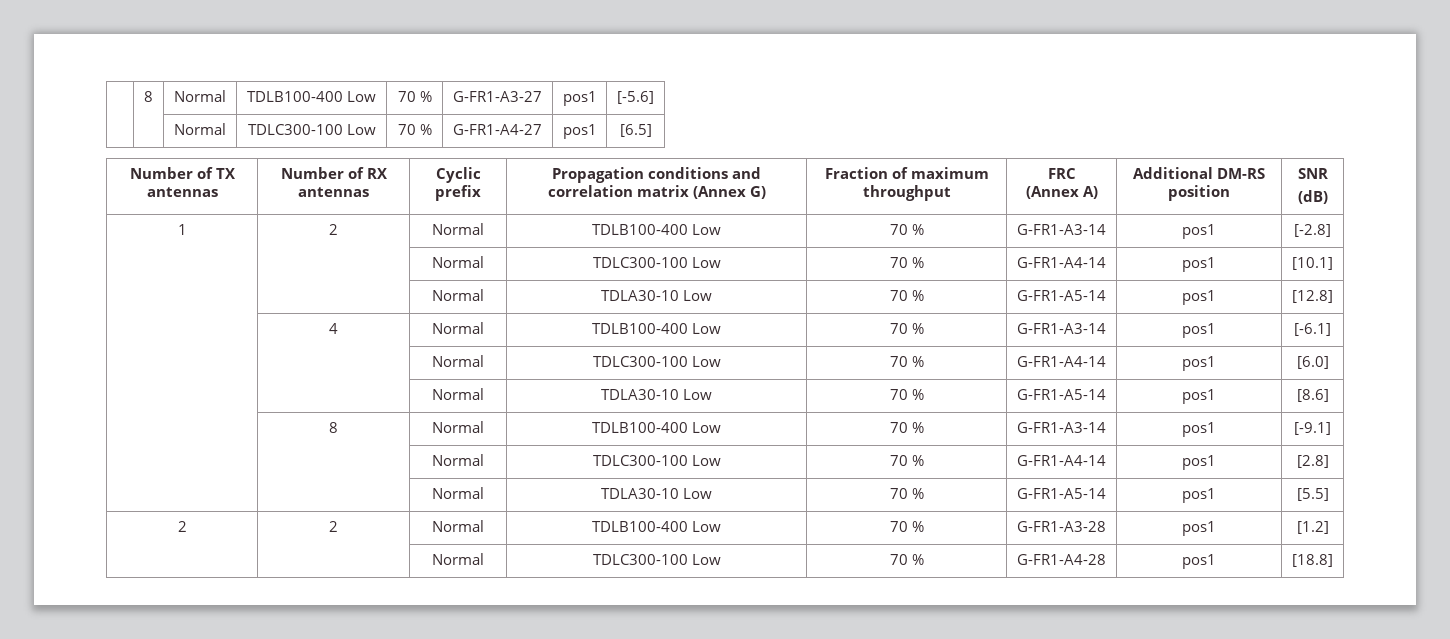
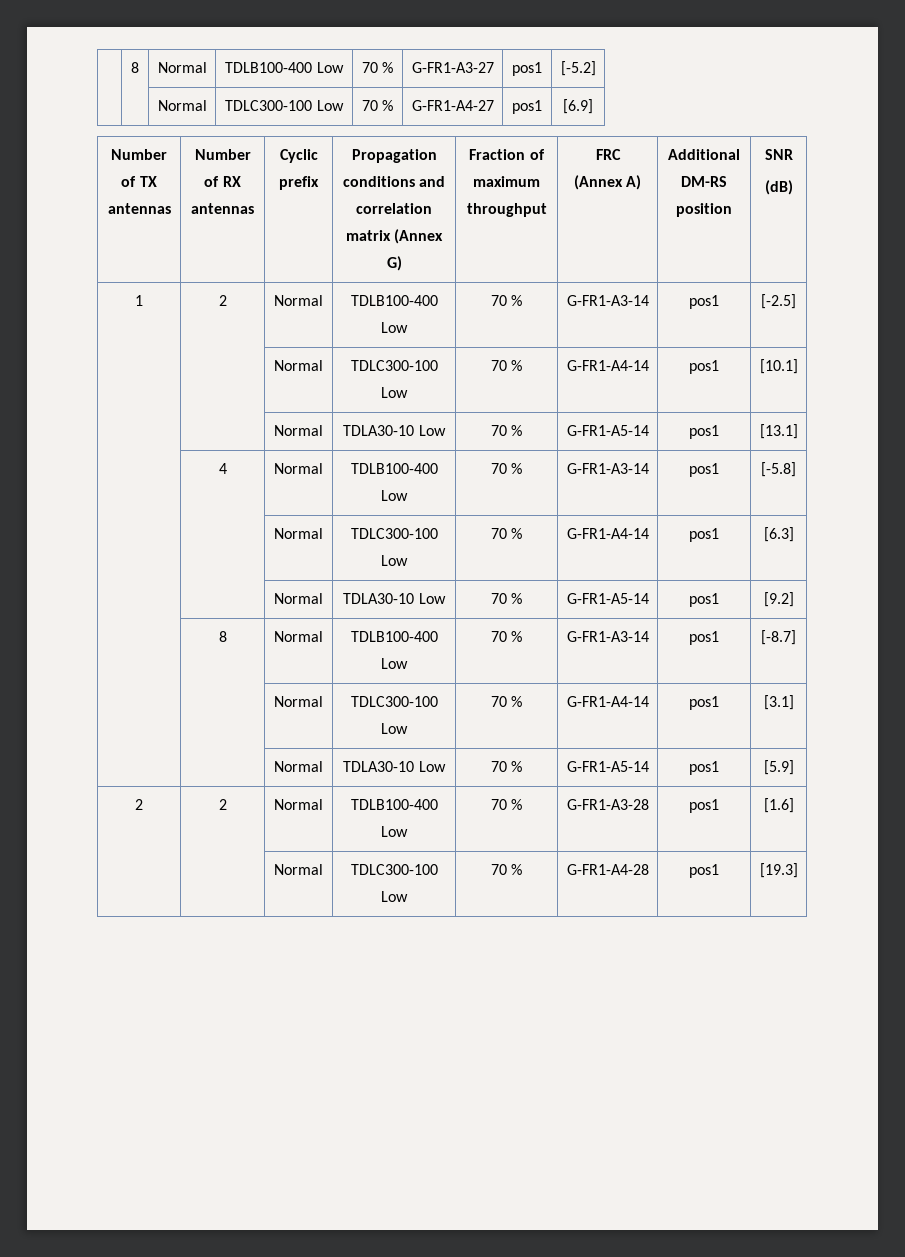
[617,91,654,104] [-5.6] -> [560,61,596,76] [-5.2]
[619,124,652,137] [6.5] -> [563,99,593,114] [6.9]
[1294,224,1331,237] [-2.8] -> [761,294,796,309] [-2.5]
[1292,290,1333,303] [12.8] -> [759,424,798,439] [13.1]
[1294,323,1331,336] [432,355,484,367] [592,356,721,367] [889,356,924,367] [1017,356,1106,367] [1182,356,1216,371] [1296,356,1329,369] [432,388,484,400] [601,389,712,400] [889,389,924,400] [1017,389,1106,400] [1182,389,1216,404] [1296,389,1329,402] [-6.1] // | | Normal | TDLC300-100 Low | 70 % | G-FR1-A4-14 | pos1 | [6.0] // | | Normal | TDLA30-10 Low | 70 % | G-FR1-A5-14 | pos1 | [8.6] -> [761,462,796,477] [274,528,323,539] [350,528,438,539] [381,555,408,566] [490,528,523,539] [566,528,649,539] [689,528,719,542] [763,527,794,542] [274,593,323,604] [343,593,446,604] [490,593,523,604] [566,593,649,604] [689,593,719,607] [763,592,794,607] [-5.8] // | | Normal | TDLC300-100 Low | 70 % | G-FR1-A4-14 | pos1 | [6.3] // | | Normal | TDLA30-10 Low | 70 % | G-FR1-A5-14 | pos1 | [9.2]
[1294,422,1331,435] [432,454,484,466] [592,455,721,466] [889,455,924,466] [1017,455,1106,466] [1182,455,1216,470] [1296,455,1329,468] [432,487,484,499] [601,488,712,499] [889,488,924,499] [1017,488,1106,499] [1182,488,1216,503] [1296,488,1329,501] [-9.1] // | | Normal | TDLC300-100 Low | 70 % | G-FR1-A4-14 | pos1 | [2.8] // | | Normal | TDLA30-10 Low | 70 % | G-FR1-A5-14 | pos1 | [5.5] -> [761,630,796,645] [274,696,323,707] [350,696,438,707] [381,723,408,734] [490,696,523,707] [566,696,649,707] [689,696,719,710] [763,695,794,710] [274,761,323,772] [343,761,446,772] [490,761,523,772] [566,761,649,772] [689,761,719,775] [763,760,794,775] [-8.7] // | | Normal | TDLC300-100 Low | 70 % | G-FR1-A4-14 | pos1 | [3.1] // | | Normal | TDLA30-10 Low | 70 % | G-FR1-A5-14 | pos1 | [5.9]
[1296,521,1329,534] [1.2] -> [763,798,794,813] [1.6]
[1292,554,1333,567] [18.8] -> [759,863,798,878] [19.3]

